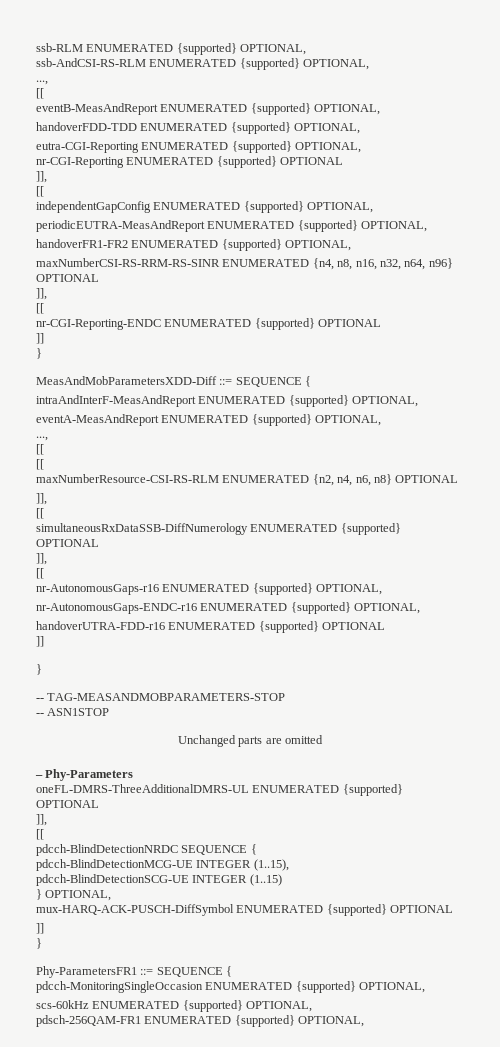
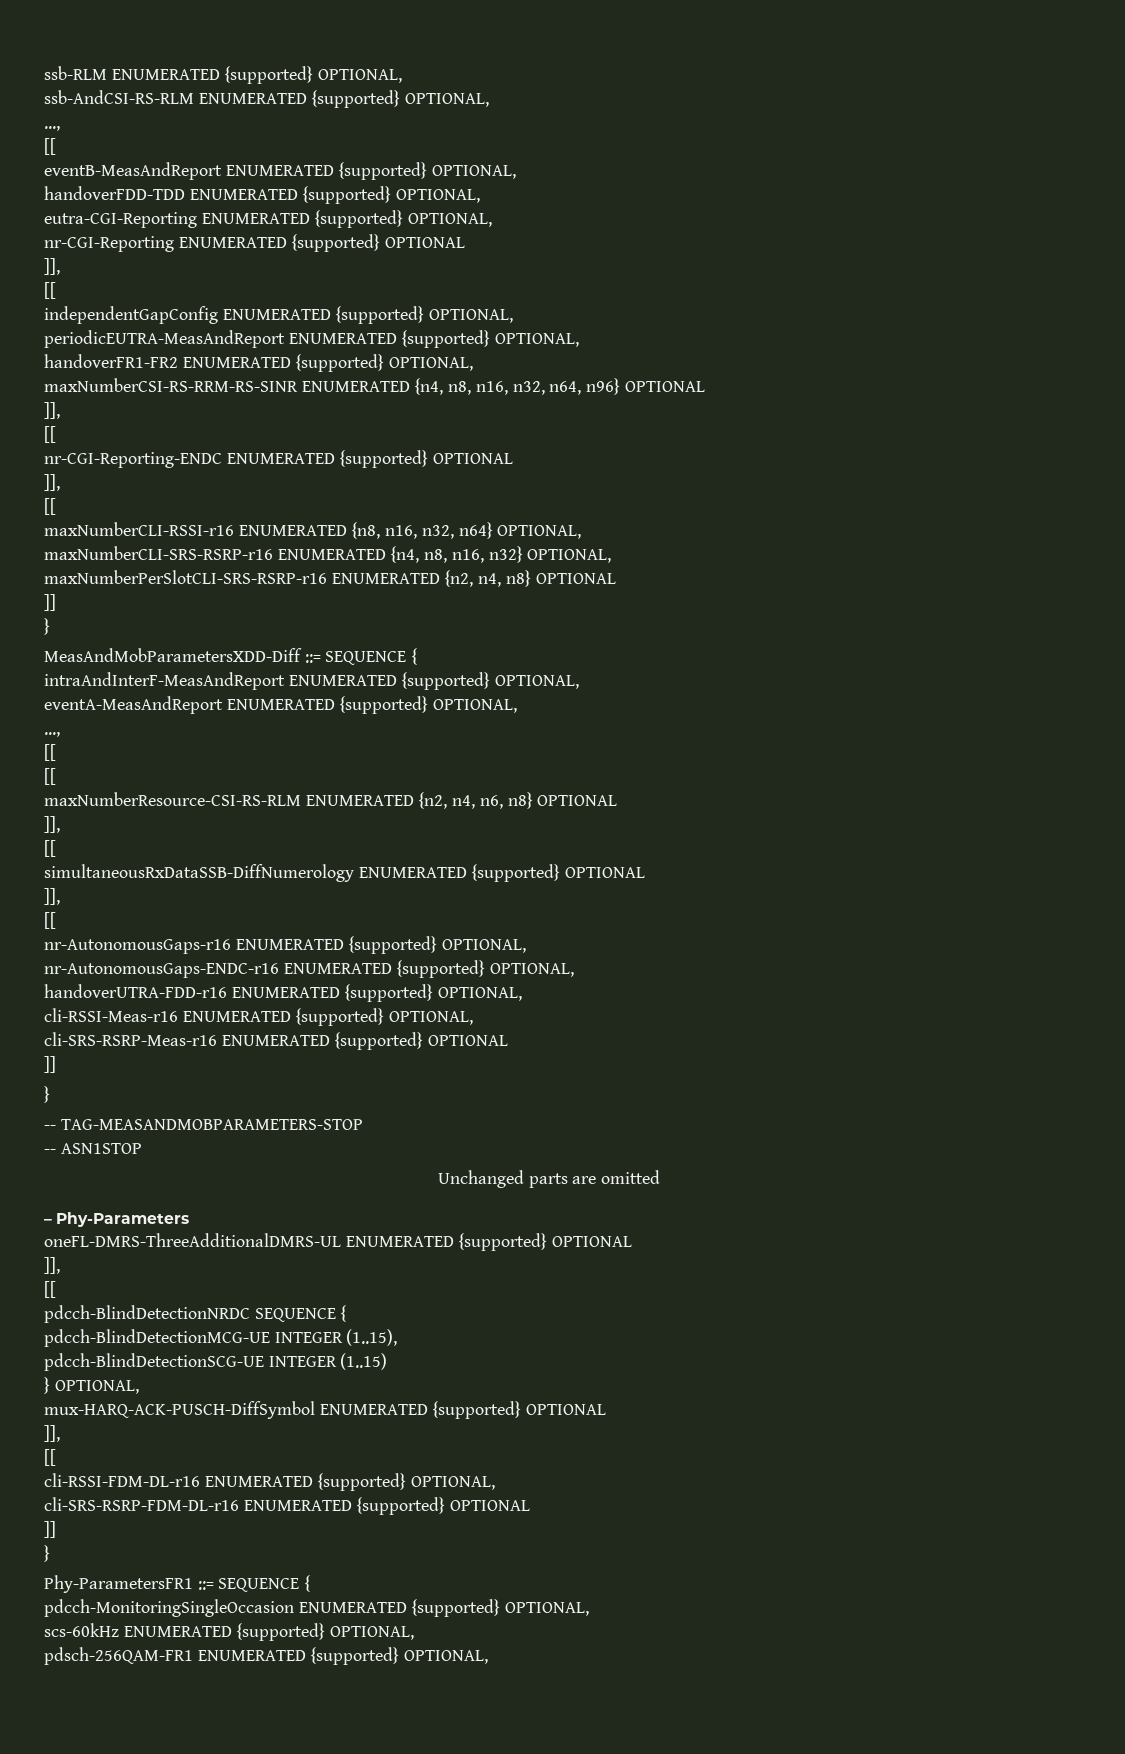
(382, 323) none -> [44,474,60,491] [44,498,56,515] [44,522,582,539] [44,546,612,563] [44,570,616,587] // ]], // [[ // maxNumberCLI-RSSI-r16 ENUMERATED {n8, n16, n32, n64} OPTIONAL, // maxNumberCLI-SRS-RSRP-r16 ENUMERATED {n4, n8, n16, n32} OPTIONAL, // maxNumberPerSlotCLI-SRS-RSRP-r16 ENUMERATED {n2, n4, n8} OPTIONAL
(319, 627) none -> [438,987,523,1001] [44,1008,474,1026] [44,1032,424,1050] OPTIONAL, // cli-RSSI-Meas-r16 ENUMERATED {supported} OPTIONAL, // cli-SRS-RSRP-Meas-r16 ENUMERATED {supported}
(454, 909) none -> [44,1425,60,1442] [44,1449,56,1466] [44,1473,496,1491] [44,1497,531,1515] // ]], // [[ // cli-RSSI-FDM-DL-r16 ENUMERATED {supported} OPTIONAL, // cli-SRS-RSRP-FDM-DL-r16 ENUMERATED {supported} OPTIONAL

